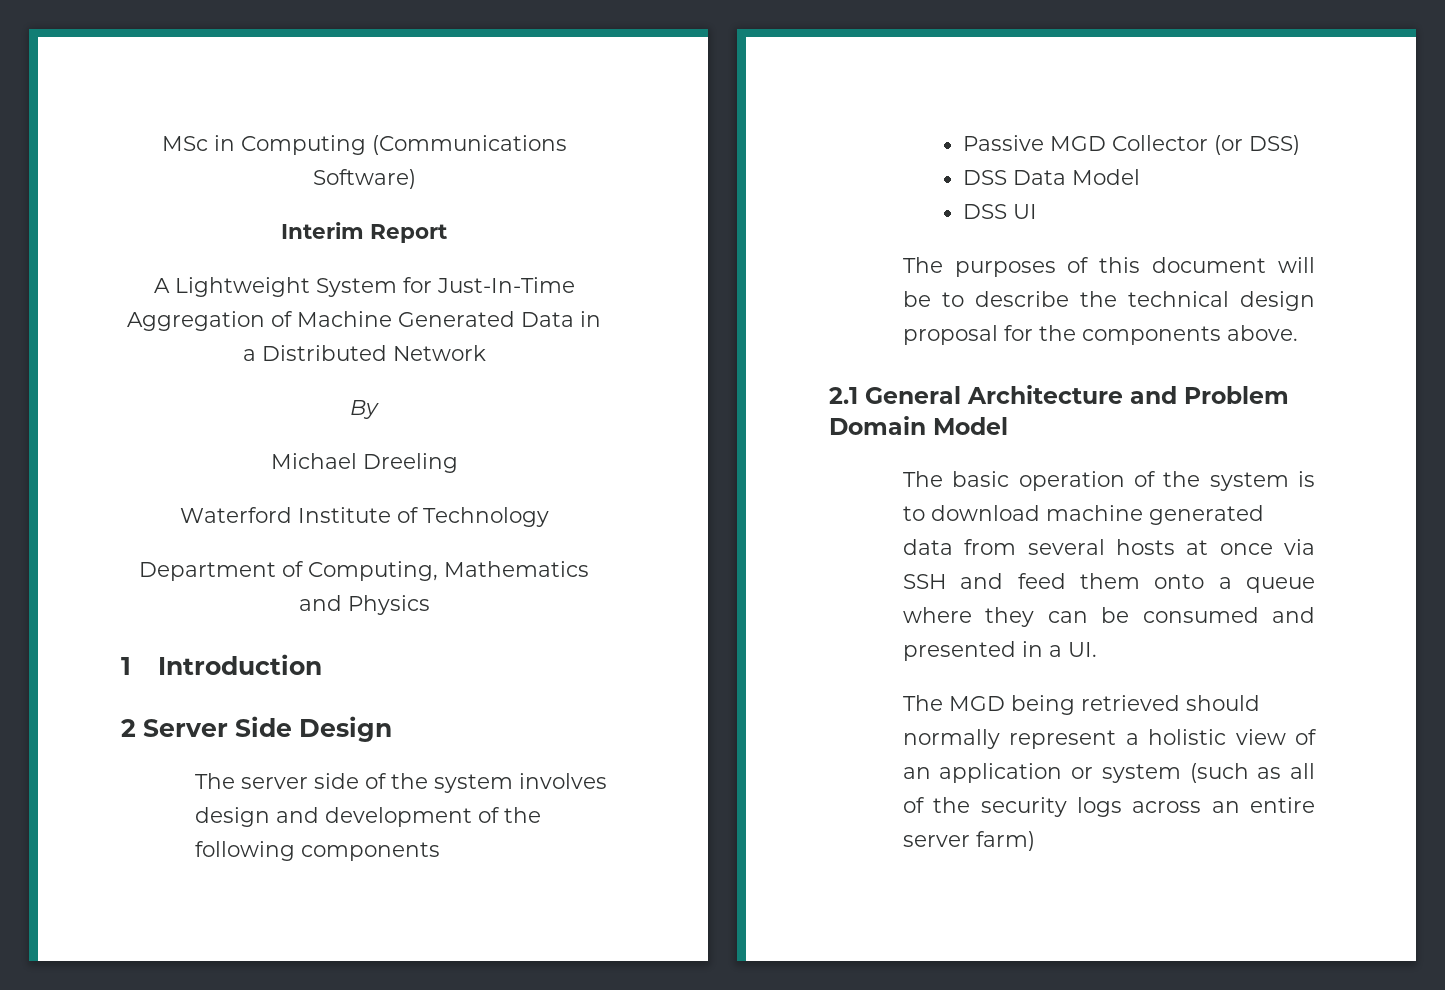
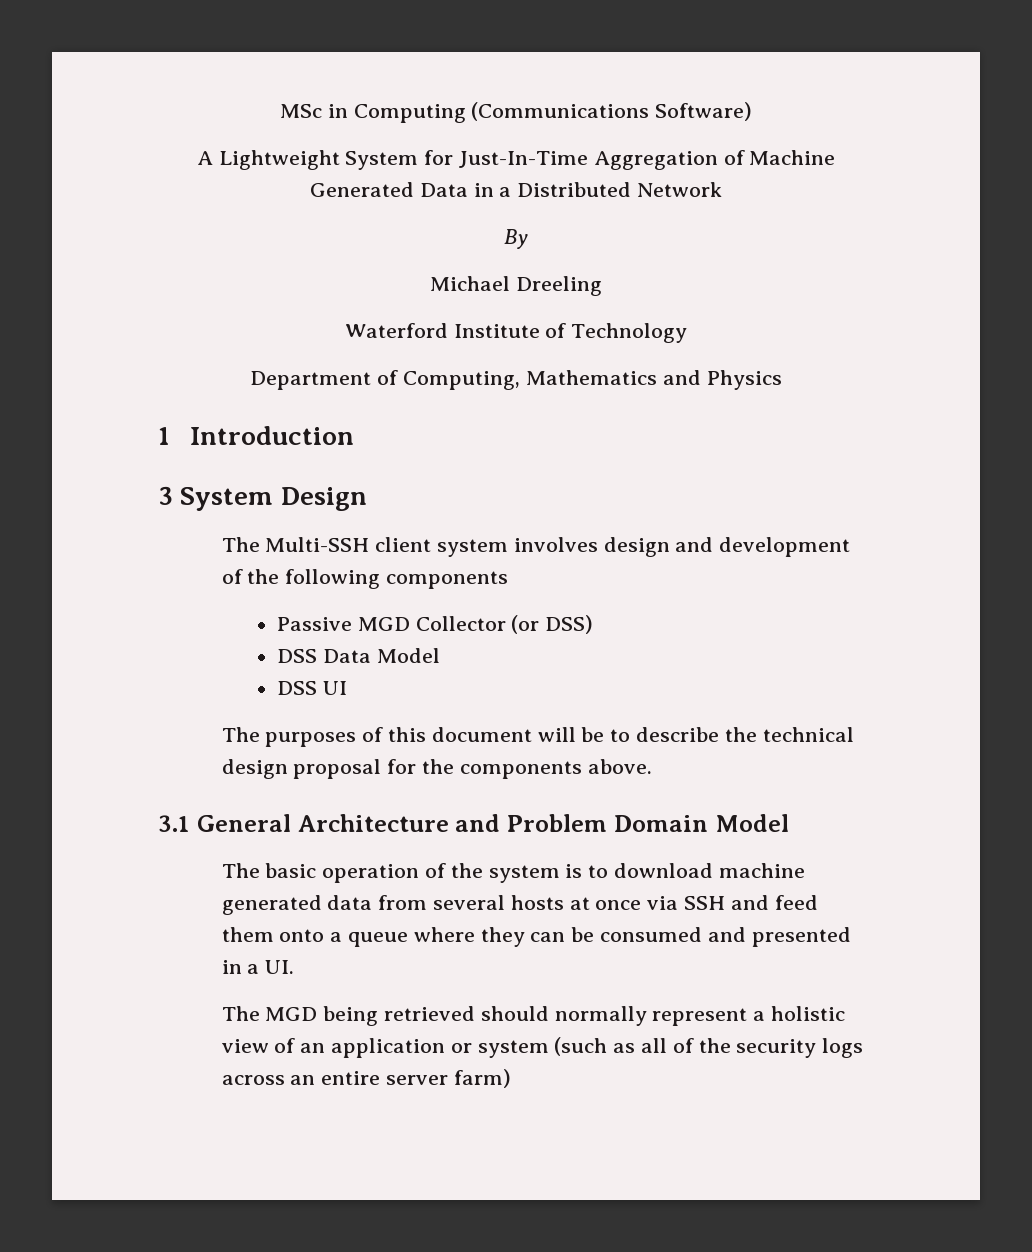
[281,222,447,243] // Interim Report -> (753, 111) none
[121,716,292,737] 2 Server Side -> [158,486,274,511] 3 System
[240,773,428,789] server side of the -> [265,537,432,552] Multi-SSH client
[829,387,858,404] 2.1 -> [158,815,190,832] 3.1

